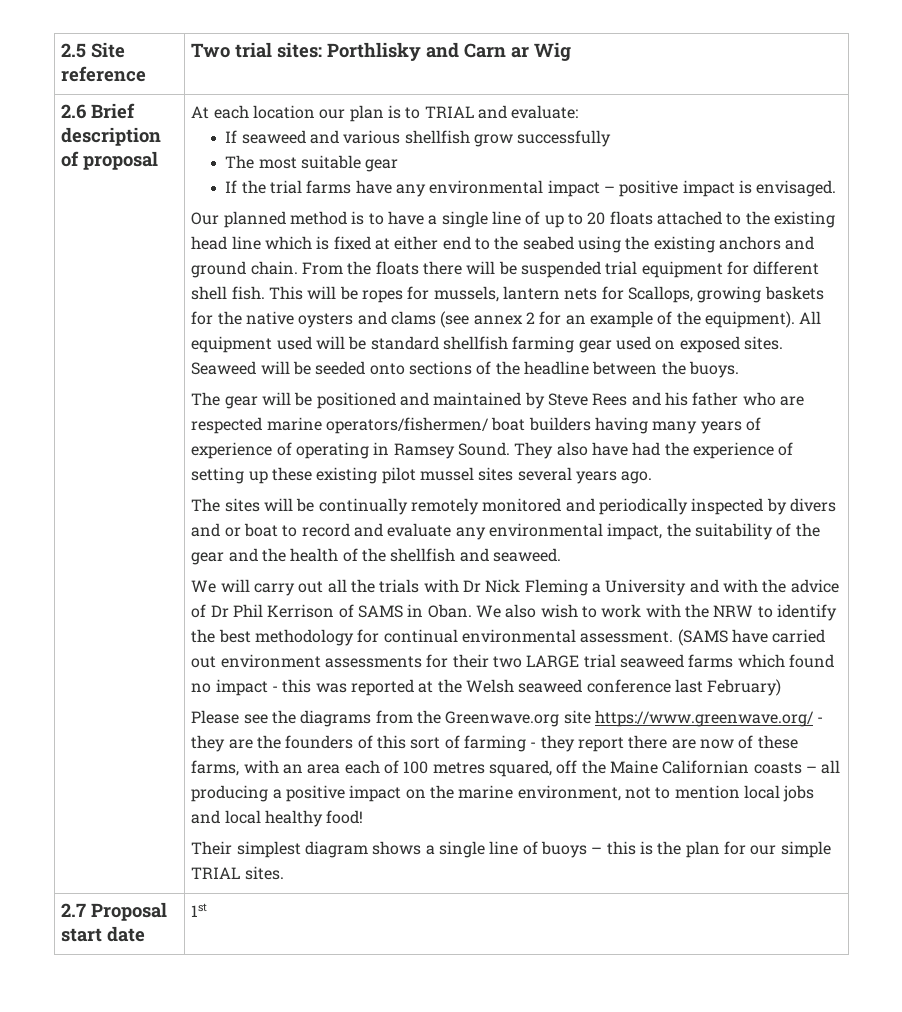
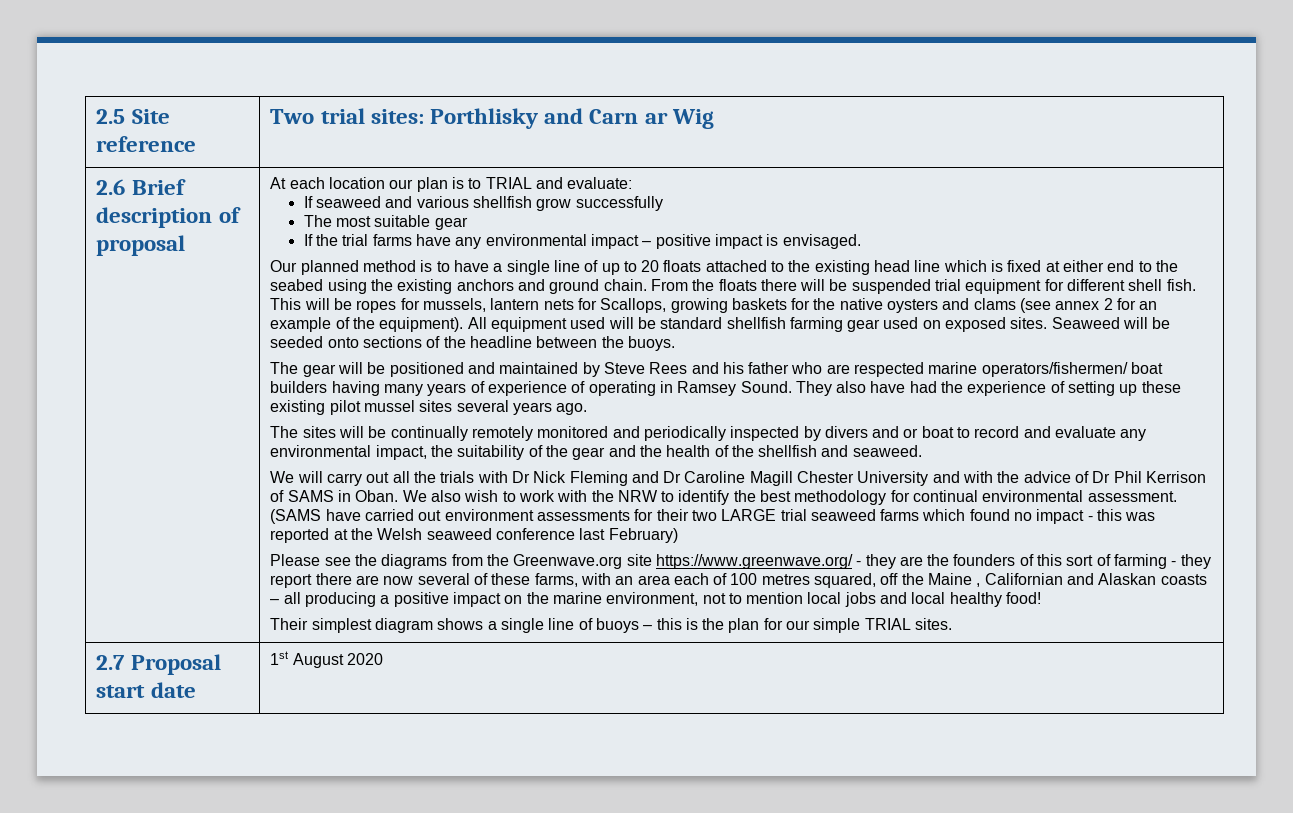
[591,583,601,593] a -> [631,471,855,486] and Dr Caroline Magill Chester
(734, 744) none -> [417,573,470,585] several
[662,760,750,774] Californian -> [976,573,1157,587] , Californian and Alaskan
(208, 910) none -> [292,653,383,668] August 2020

